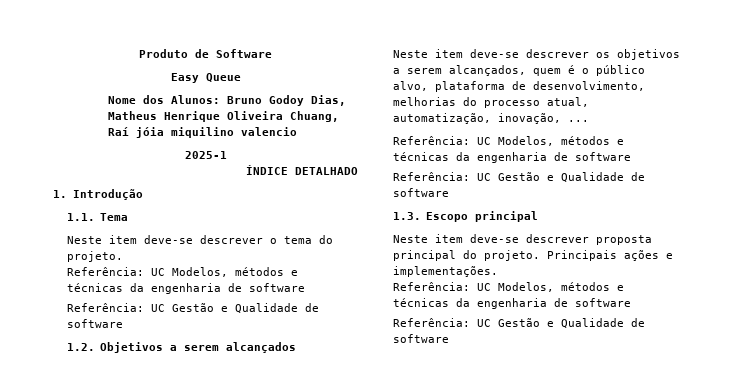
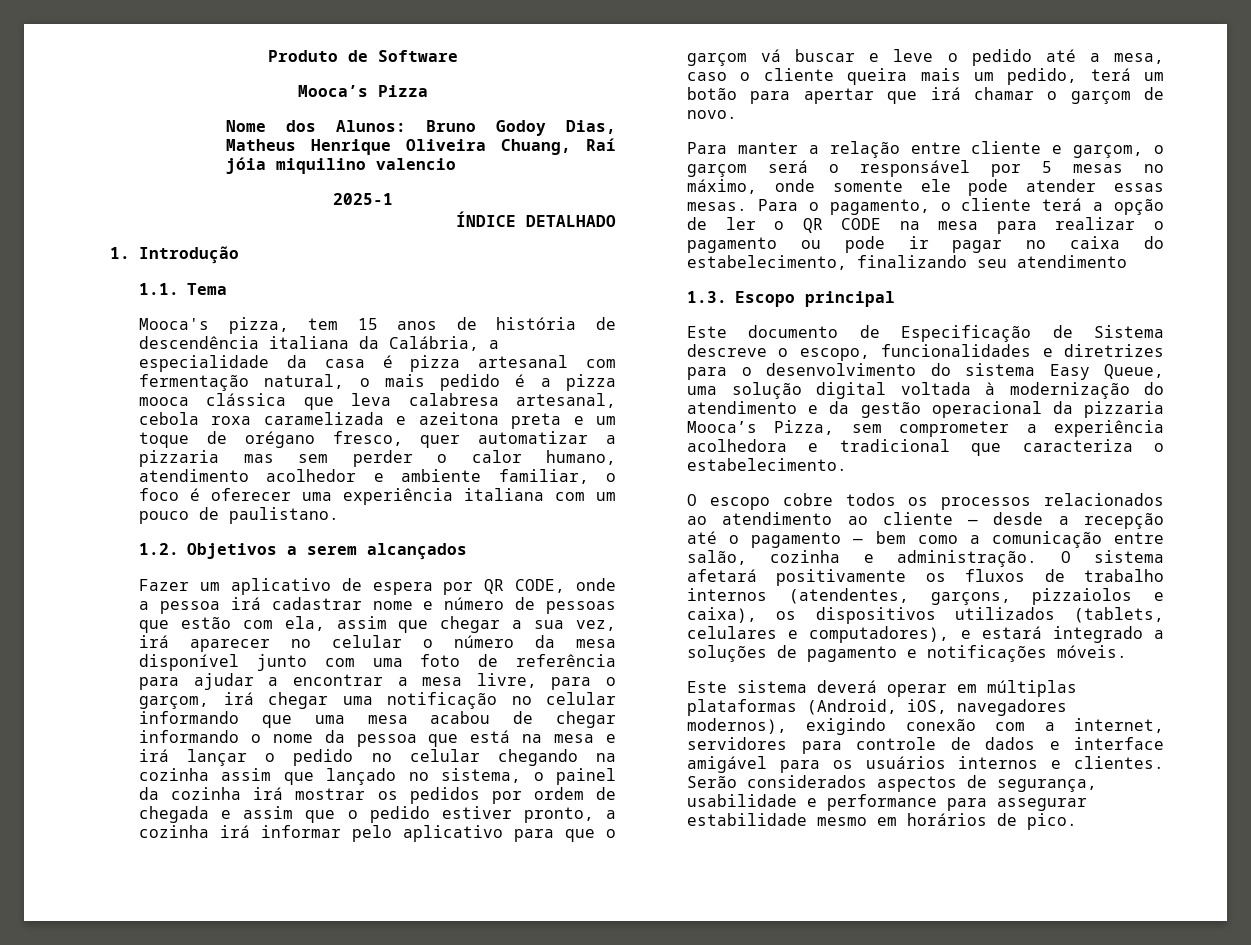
[170,73,241,83] Easy Queue -> [298,85,428,97] Mooca’s Pizza
[66,235,333,244] [66,251,123,262] [66,267,298,277] [66,283,305,294] [66,303,319,313] [66,319,123,328] Neste item deve-se descrever o tema do projeto. // Referência: UC Modelos, métodos e técnicas da engenharia de software // Referência: UC Gestão e Qualidade de software -> [139,317,617,334] [139,336,500,351] [139,355,616,372] [139,374,616,391] [139,393,616,410] [139,412,616,429] [139,431,616,448] [139,450,616,467] [139,469,616,484] [139,488,616,505] [139,507,340,524] Mooca's pizza, tem 15 anos de história de descendência italiana da Calábria, a especialidade da casa é pizza artesanal com fermentação natural, o mais pedido é a pizza mooca clássica que leva calabresa artesanal, cebola roxa caramelizada e azeitona preta e um toque de orégano fresco, quer automatizar a pizzaria mas sem perder o calor humano, atendimento acolhedor e ambiente familiar, o foco é oferecer uma experiência italiana com um pouco de paulistano.
[392,49,680,60] [392,65,645,76] [392,81,645,92] [392,97,589,108] [392,113,589,124] [392,136,624,146] [392,152,631,163] [392,172,645,182] [392,188,449,197] [392,211,539,222] [392,234,652,245] [392,250,673,261] [392,266,498,277] [392,282,624,292] [392,298,631,309] [392,318,645,328] [392,334,449,343] Neste item deve-se descrever os objetivos a serem alcançados, quem é o público alvo, plataforma de desenvolvimento, melhorias do processo atual, automatização, inovação, ... // Referência: UC Modelos, métodos e técnicas da engenharia de software // Referência: UC Gestão e Qualidade de software // 1.3. Escopo principal // Neste item deve-se descrever proposta principal do projeto. Principais ações e implementações. // Referência: UC Modelos, métodos e técnicas da engenharia de software // Referência: UC Gestão e Qualidade de software -> [139,578,616,595] [139,597,616,614] [139,616,617,633] [139,635,616,652] [139,654,616,671] [139,673,616,690] [139,692,616,709] [139,711,616,728] [139,730,617,747] [139,749,616,766] [139,768,616,785] [139,787,616,804] [139,806,616,823] [139,825,616,842] [687,49,1164,66] [687,68,1164,85] [687,87,1164,104] [687,110,738,119] [687,141,1164,158] [687,160,1164,177] [687,179,1164,196] [687,198,1164,215] [687,217,1164,234] [687,236,1164,253] [687,255,1128,270] [687,291,896,307] [687,325,1164,342] [687,344,1164,361] [687,363,1164,380] [687,382,1164,399] [687,401,1164,418] [687,420,1164,437] [687,439,1164,456] [687,458,848,471] [687,493,1164,510] [687,512,1164,529] [687,531,1164,548] [687,550,1164,567] [687,569,1164,586] [687,588,1164,605] [687,607,1164,624] [687,626,1164,643] [687,645,1128,662] [687,680,1078,697] [687,699,1068,716] [687,718,1164,735] [687,737,1164,754] [687,756,1164,773] [687,775,1098,792] [687,794,1088,811] [687,813,1078,830] Fazer um aplicativo de espera por QR CODE, onde a pessoa irá cadastrar nome e número de pessoas que estão com ela, assim que chegar a sua vez, irá aparecer no celular o número da mesa disponível junto com uma foto de referência para ajudar a encontrar a mesa livre, para o garçom, irá chegar uma notificação no celular informando que uma mesa acabou de chegar informando o nome da pessoa que está na mesa e irá lançar o pedido no celular chegando na cozinha assim que lançado no sistema, o painel da cozinha irá mostrar os pedidos por ordem de chegada e assim que o pedido estiver pronto, a cozinha irá informar pelo aplicativo para que o garçom vá buscar e leve o pedido até a mesa, caso o cliente queira mais um pedido, terá um botão para apertar que irá chamar o garçom de novo. // Para manter a relação entre cliente e garçom, o garçom será o responsável por 5 mesas no máximo, onde somente ele pode atender essas mesas. Para o pagamento, o cliente terá a opção de ler o QR CODE na mesa para realizar o pagamento ou pode ir pagar no caixa do estabelecimento, finalizando seu atendimento // 1.3. Escopo principal // Este documento de Especificação de Sistema descreve o escopo, funcionalidades e diretrizes para o desenvolvimento do sistema Easy Queue, uma solução digital voltada à modernização do atendimento e da gestão operacional da pizzaria Mooca’s Pizza, sem comprometer a experiência acolhedora e tradicional que caracteriza o estabelecimento. // O escopo cobre todos os processos relacionados ao atendimento ao cliente — desde a recepção até o pagamento — bem como a comunicação entre salão, cozinha e administração. O sistema afetará positivamente os fluxos de trabalho internos (atendentes, garçons, pizzaiolos e caixa), os dispositivos utilizados (tablets, celulares e computadores), e estará integrado a soluções de pagamento e notificações móveis. // Este sistema deverá operar em múltiplas plataformas (Android, iOS, navegadores modernos), exigindo conexão com a internet, servidores para controle de dados e interface amigável para os usuários internos e clientes. Serão considerados aspectos de segurança, usabilidade e performance para assegurar estabilidade mesmo em horários de pico.

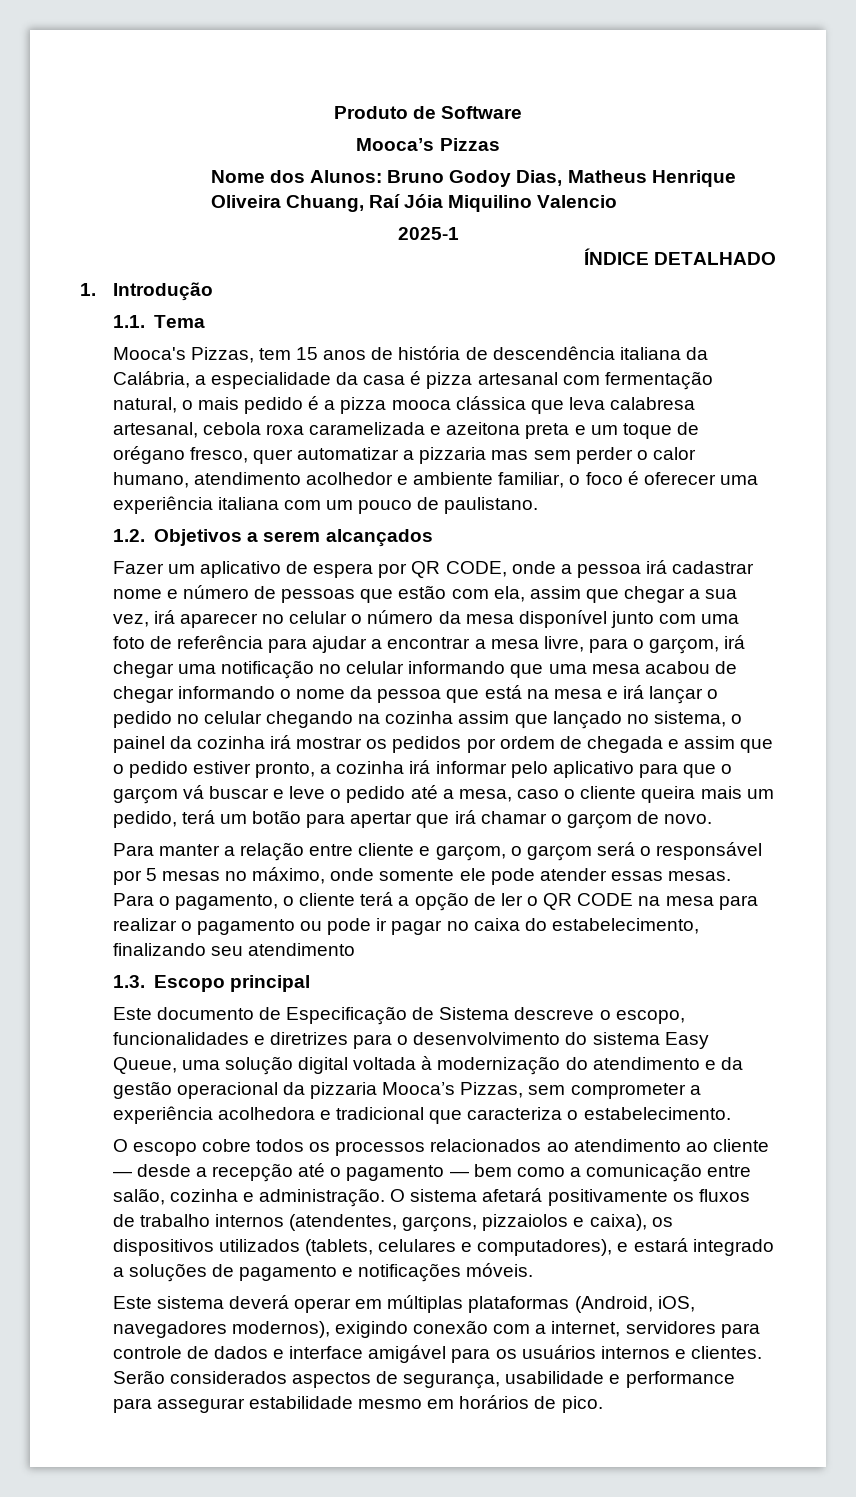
[378,85,428,97] Pizza -> [439,138,500,151] Pizzas
[226,157,457,174] jóia miquilino valencio -> [404,194,618,212] Jóia Miquilino Valencio
[228,317,289,334] pizza, -> [190,347,254,363] Pizzas,
[774,420,835,435] Pizza, -> [460,1082,524,1098] Pizzas,

